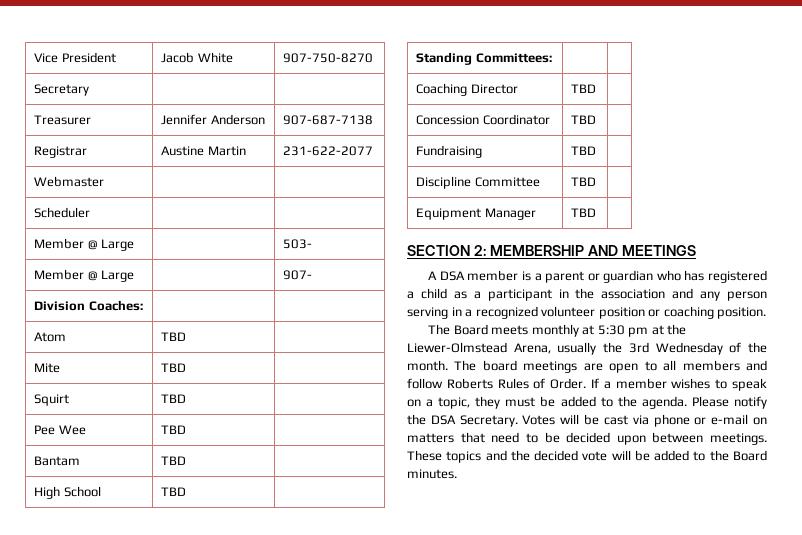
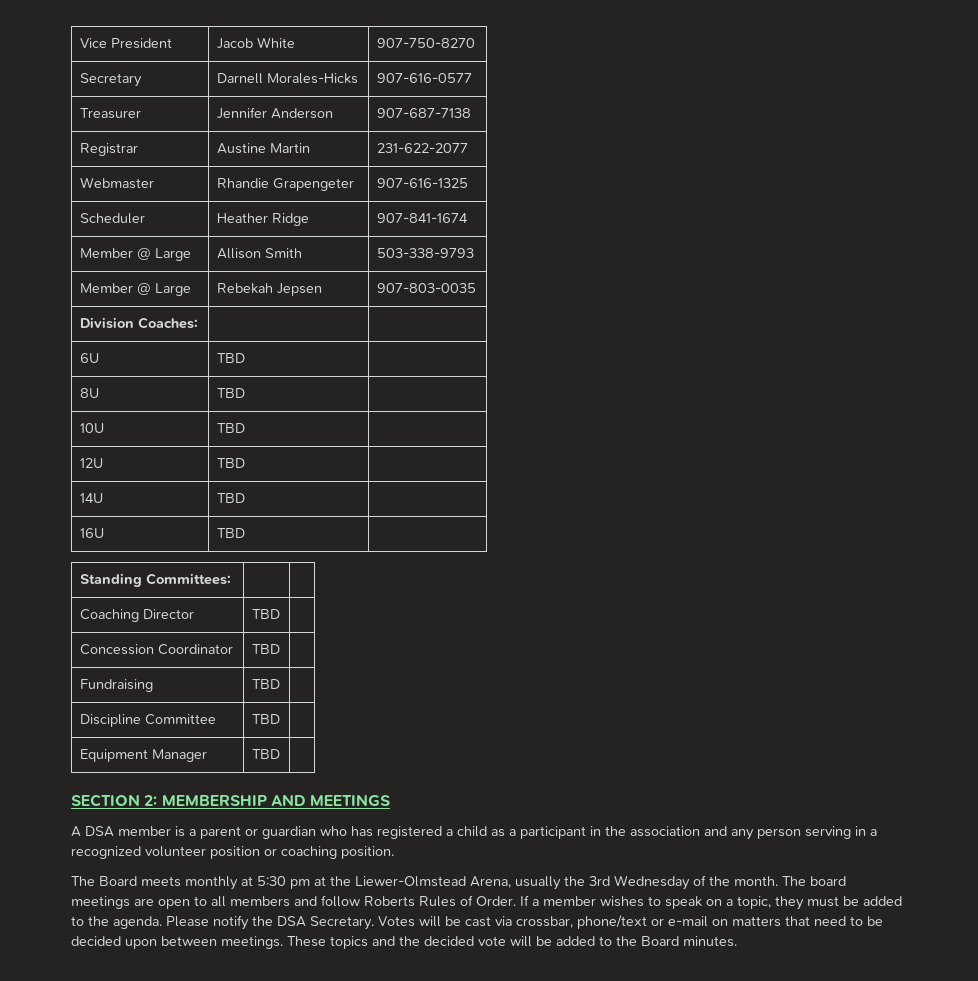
(90, 90) | -> [216,73,358,84] [376,73,472,83] Darnell Morales-Hicks | 907-616-0577
[34,207,91,218] [34,238,135,251] [283,239,313,249] [34,269,135,282] [283,270,313,280] | // Scheduler | | // Member @ Large | | 503- // Member @ Large | | 907- -> [216,178,354,191] [376,178,468,188] [79,213,145,224] [216,213,309,226] [376,213,468,223] [79,248,191,261] [216,248,302,259] [376,248,474,258] [79,283,191,296] [216,283,322,296] [376,283,476,293] Rhandie Grapengeter | 907-616-1325 // Scheduler | Heather Ridge | 907-841-1674 // Member @ Large | Allison Smith | 503-338-9793 // Member @ Large | Rebekah Jepsen | 907-803-0035
[34,332,67,342] [161,332,187,341] [34,363,61,373] [161,363,187,372] [34,394,70,406] [161,394,187,403] [34,425,86,435] [161,425,187,434] [34,456,81,466] [161,456,187,465] [34,486,101,499] Atom | TBD | // Mite | TBD | // Squirt | TBD | // Pee Wee | TBD | // Bantam | TBD | // High School -> [79,353,99,363] [216,353,245,363] [79,388,99,398] [216,388,245,398] [79,423,104,433] [216,423,245,433] [79,458,103,468] [216,458,245,468] [79,493,103,503] [216,493,245,503] [79,528,104,538] 6U | TBD | // 8U | TBD | // 10U | TBD | // 12U | TBD | // 14U | TBD | // 16U
[653,414,690,427] phone -> [516,915,647,929] crossbar, phone/text

